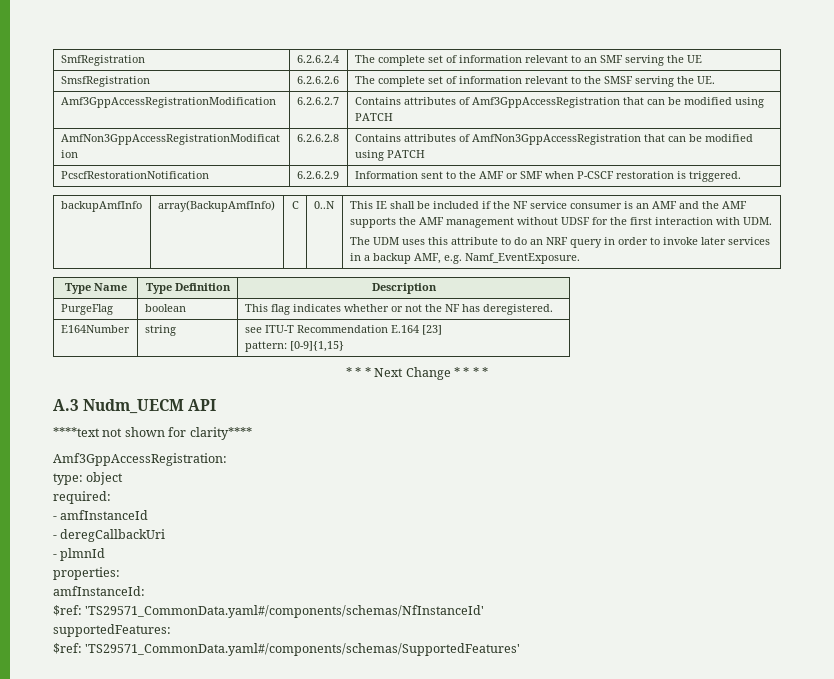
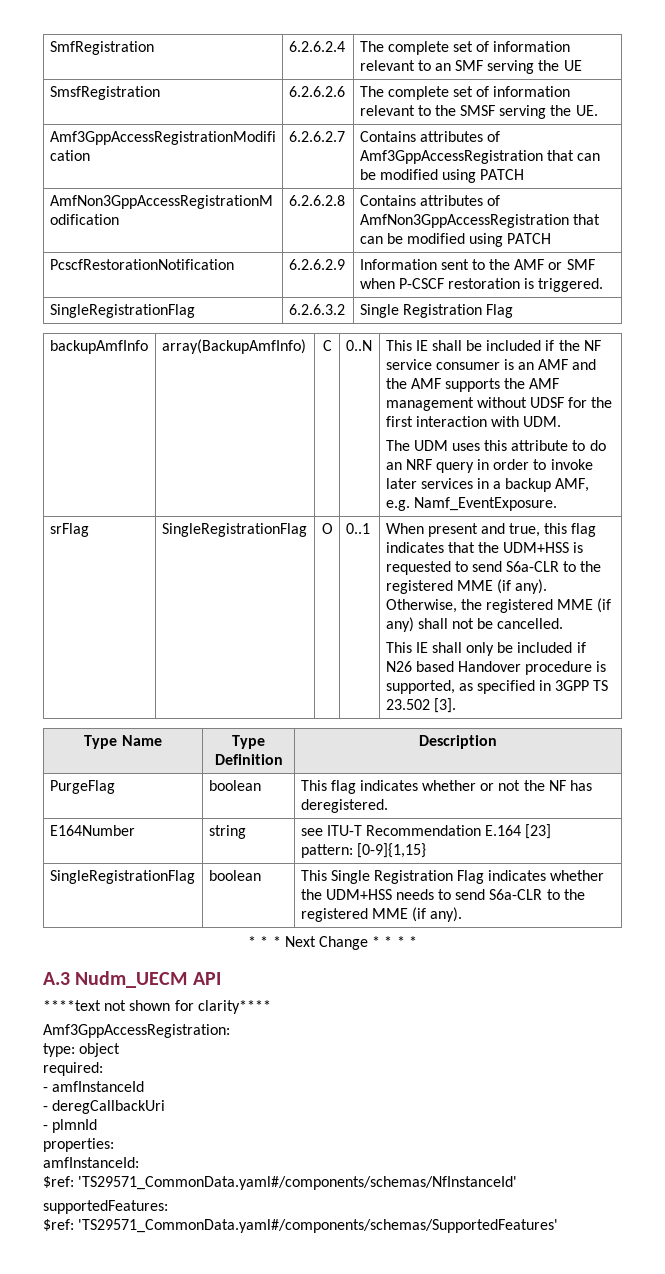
(741, 176) none -> [49,304,195,318] [288,304,345,315] [359,304,513,318] // SingleRegistrationFlag | 6.2.6.3.2 | Single Registration Flag
(580, 258) none -> [49,523,89,537] [161,523,307,537] [321,523,333,534] [345,523,370,534] [385,523,597,537] [385,542,584,553] [385,561,602,575] [385,579,548,594] [385,598,612,613] [385,617,564,632] [385,642,586,656] [385,661,607,675] [385,680,609,694] [385,698,456,713] // srFlag | SingleRegistrationFlag | O | 0..1 | When present and true, this flag indicates that the UDM+HSS is requested to send S6a-CLR to the registered MME (if any). Otherwise, the registered MME (if any) shall not be cancelled. // This IE shall only be included if N26 based Handover procedure is supported, as specified in 3GPP TS 23.502 [3].
(344, 346) none -> [49,870,195,884] [208,870,261,881] [300,870,605,884] [300,889,585,900] [300,907,463,922] // SingleRegistrationFlag | boolean | This Single Registration Flag indicates whether the UDM+HSS needs to send S6a-CLR to the registered MME (if any).

